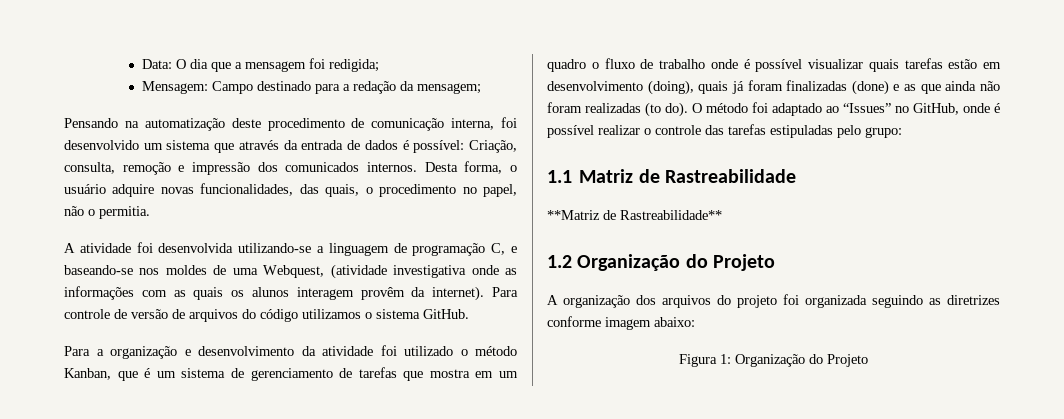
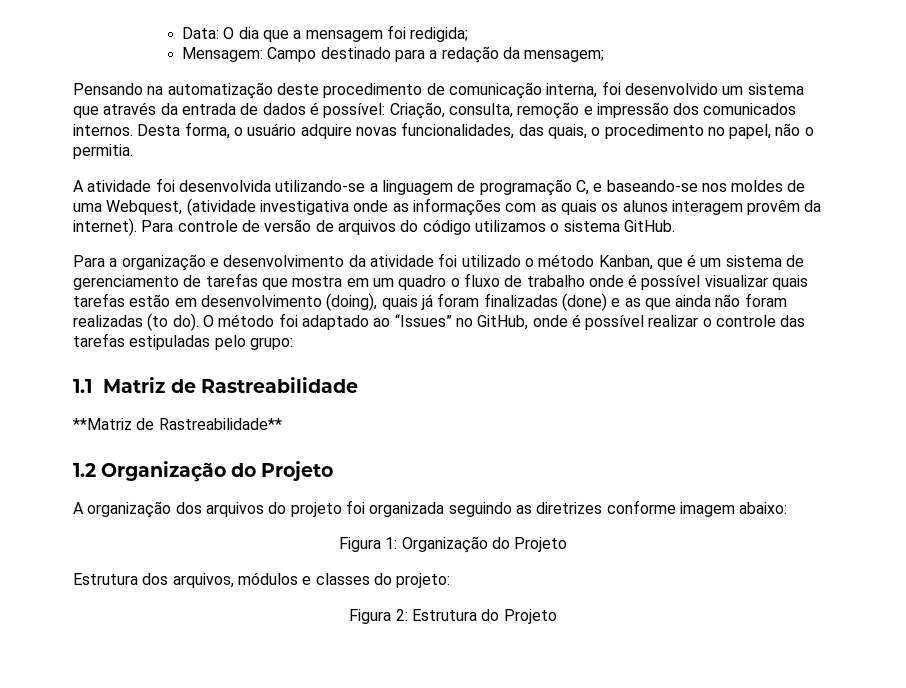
(868, 360) none -> [73,572,451,588] [349,609,557,624] // Estrutura dos arquivos, módulos e classes do projeto: // Figura 2: Estrutura do Projeto

